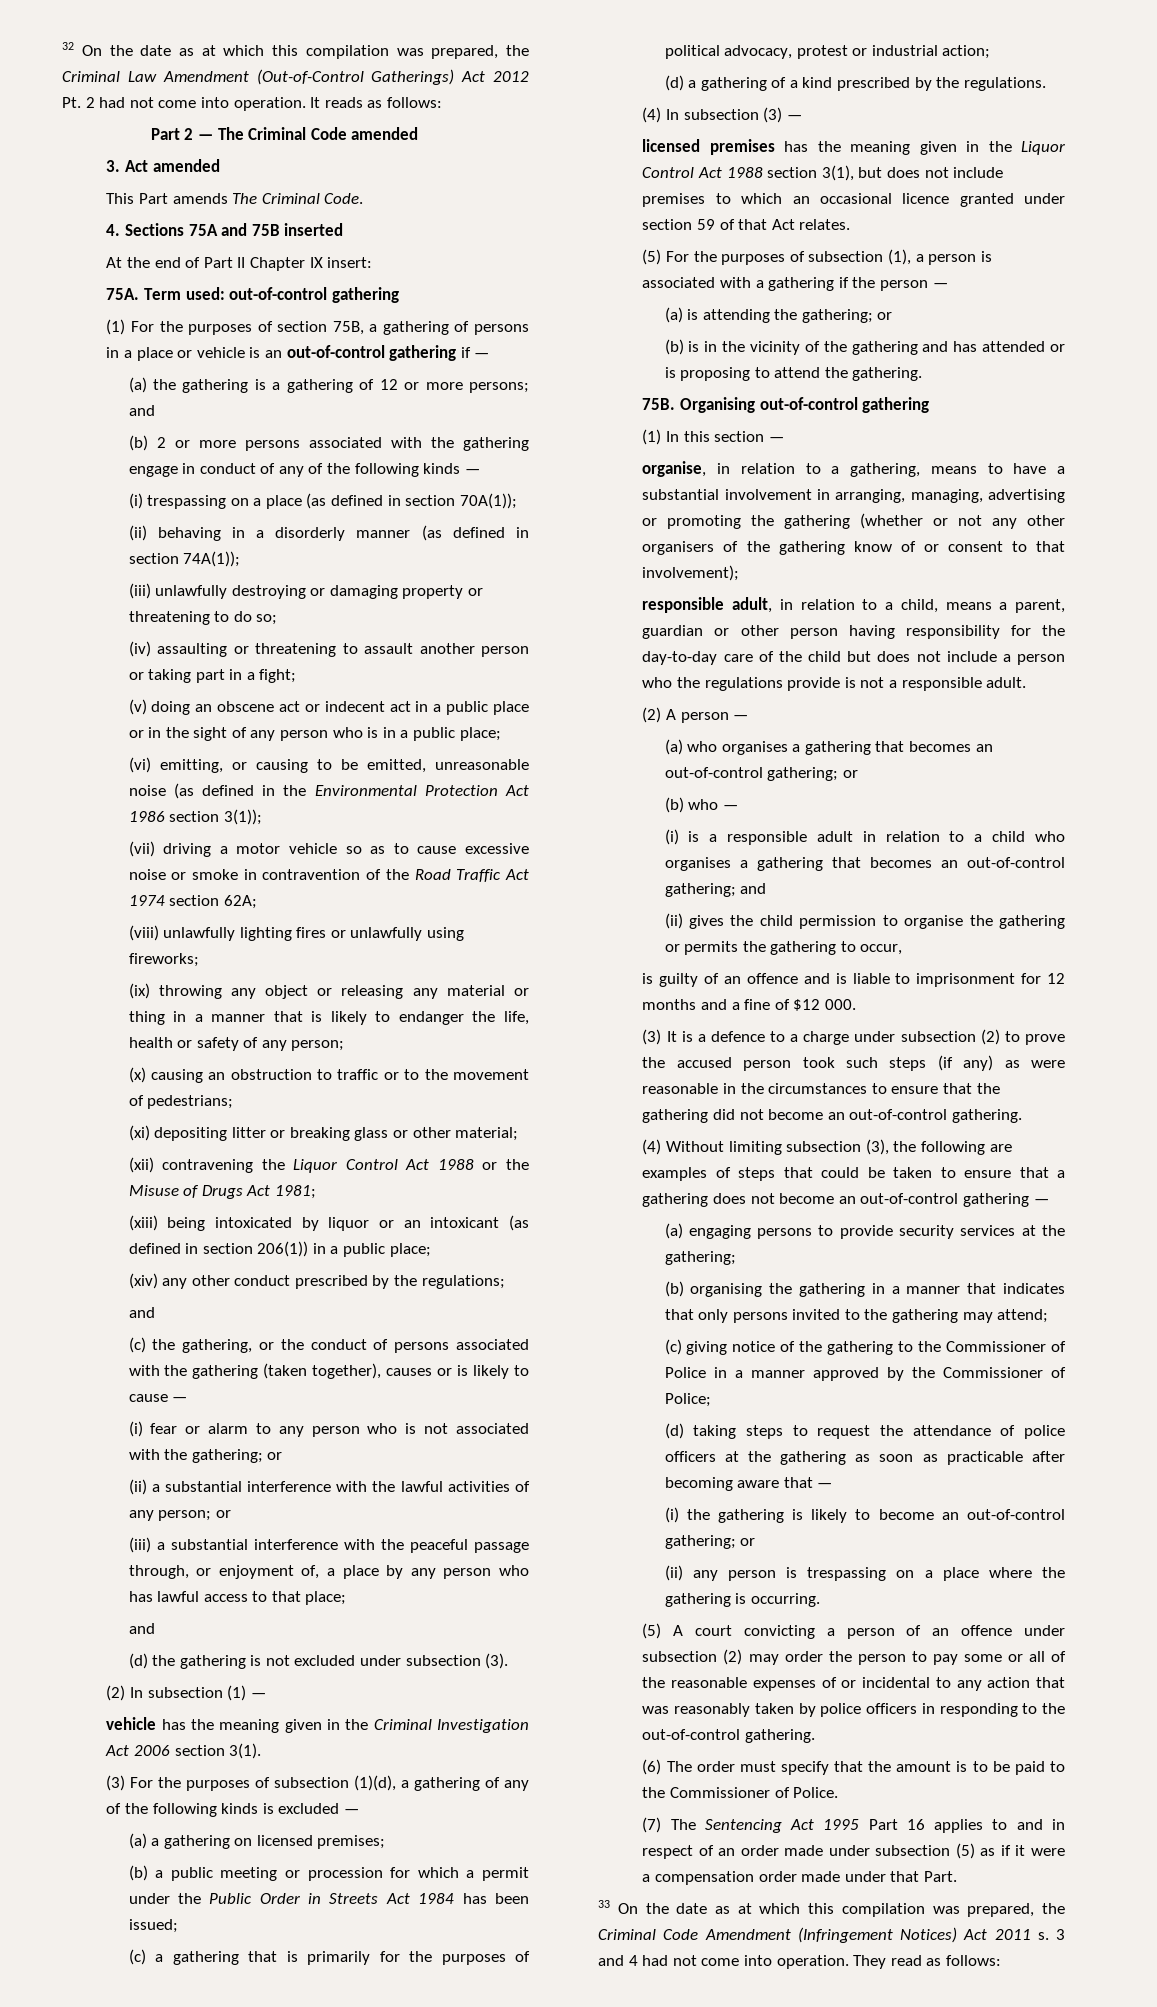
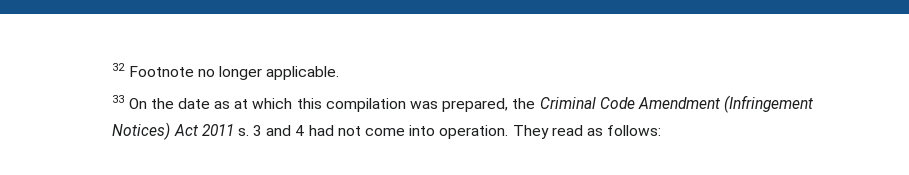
[81,45,529,59] [62,69,529,85] [62,97,443,111] [150,127,419,140] [106,159,220,172] [106,193,364,204] [106,223,344,236] [106,257,373,271] [106,287,399,303] [106,319,529,335] [106,345,490,361] [128,377,529,393] [128,405,155,416] [128,435,529,451] [128,463,480,477] [128,493,517,509] [128,525,529,541] [128,551,241,567] [128,583,484,599] [128,611,278,625] [128,641,529,657] [128,669,297,683] [128,699,530,715] [128,727,501,741] [128,757,529,773] [128,783,529,799] [128,809,262,825] [128,841,530,857] [128,869,529,882] [128,895,257,909] [128,925,465,941] [128,953,199,967] [128,983,529,999] [128,1011,529,1025] [128,1037,345,1051] [128,1067,530,1083] [128,1095,234,1109] [128,1125,519,1141] [128,1157,529,1173] [128,1185,316,1199] [128,1215,529,1231] [128,1241,431,1257] [128,1273,505,1289] [128,1307,155,1318] [128,1337,529,1353] [128,1363,529,1379] [128,1394,188,1402] [128,1421,529,1437] [128,1449,283,1463] [128,1479,531,1495] [128,1510,231,1521] [128,1537,529,1553] [128,1565,530,1579] [128,1591,347,1605] [128,1623,155,1634] [128,1653,509,1669] [106,1685,266,1701] [106,1717,529,1733] [105,1743,262,1759] [106,1775,529,1791] [106,1803,359,1817] [128,1833,386,1849] [128,1865,530,1881] [128,1893,530,1904] [128,1919,178,1933] [128,1949,530,1965] [664,45,991,59] [664,75,1046,91] [642,107,802,123] [642,139,1065,155] [642,165,1004,181] [642,193,1065,207] [642,219,851,230] [642,249,992,265] [642,277,948,291] [664,307,893,323] [664,339,1065,355] [664,367,923,381] [642,397,930,413] [642,429,784,445] [642,461,1065,477] [642,489,1065,503] [642,513,1065,529] [642,541,1065,555] [642,565,740,581] [642,597,1065,613] [642,625,1065,639] [642,651,1065,665] [642,677,1027,691] [642,707,749,723] [664,739,993,755] [664,767,858,781] [664,797,738,813] [664,829,1065,845] [664,857,1065,871] [664,883,767,897] [664,913,1065,929] [664,941,903,955] [642,973,1065,987] [642,999,856,1011] [642,1029,1065,1045] [642,1055,1065,1071] [642,1083,1000,1094] [642,1109,1022,1123] [642,1139,1012,1155] [642,1167,1065,1181] [642,1193,1049,1207] [664,1223,1065,1239] [664,1251,736,1265] [664,1281,1065,1297] [664,1309,1049,1323] [664,1339,1066,1355] [664,1367,1066,1381] [664,1393,711,1407] [664,1423,1065,1439] [664,1451,1065,1465] [664,1477,833,1491] [664,1507,1065,1523] [664,1535,756,1549] [664,1565,1065,1581] [664,1593,820,1607] [642,1623,1065,1639] [642,1649,1066,1665] [642,1677,1065,1691] [642,1703,1065,1717] [642,1729,815,1743] [642,1759,1065,1775] [642,1787,839,1798] [642,1817,1065,1833] [642,1843,1065,1859] [642,1871,957,1885] On the date as at which this compilation was prepared, the Criminal Law Amendment (Out-of-Control Gatherings) Act 2012 Pt. 2 had not come into operation. It reads as follows: // Part 2 — The Criminal Code amended // 3. Act amended // This Part amends The Criminal Code. // 4. Sections 75A and 75B inserted // At the end of Part II Chapter IX insert: // 75A. Term used: out-of-control gathering // (1) For the purposes of section 75B, a gathering of persons in a place or vehicle is an out-of-control gathering if — // (a) the gathering is a gathering of 12 or more persons; and // (b) 2 or more persons associated with the gathering engage in conduct of any of the following kinds — // (i) trespassing on a place (as defined in section 70A(1)); // (ii) behaving in a disorderly manner (as defined in section 74A(1)); // (iii) unlawfully destroying or damaging property or threatening to do so; // (iv) assaulting or threatening to assault another person or taking part in a fight; // (v) doing an obscene act or indecent act in a public place or in the sight of any person who is in a public place; // (vi) emitting, or causing to be emitted, unreasonable noise (as defined in the Environmental Protection Act 1986 section 3(1)); // (vii) driving a motor vehicle so as to cause excessive noise or smoke in contravention of the Road Traffic Act 1974 section 62A; // (viii) unlawfully lighting fires or unlawfully using fireworks; // (ix) throwing any object or releasing any material or thing in a manner that is likely to endanger the life, health or safety of any person; // (x) causing an obstruction to traffic or to the movement of pedestrians; // (xi) depositing litter or breaking glass or other material; // (xii) contravening the Liquor Control Act 1988 or the Misuse of Drugs Act 1981; // (xiii) being intoxicated by liquor or an intoxicant (as defined in section 206(1)) in a public place; // (xiv) any other conduct prescribed by the regulations; // and // (c) the gathering, or the conduct of persons associated with the gathering (taken together), causes or is likely to cause — // (i) fear or alarm to any person who is not associated with the gathering; or // (ii) a substantial interference with the lawful activities of any person; or // (iii) a substantial interference with the peaceful passage through, or enjoyment of, a place by any person who has lawful access to that place; // and // (d) the gathering is not excluded under subsection (3). // (2) In subsection (1) — // vehicle has the meaning given in the Criminal Investigation Act 2006 section 3(1). // (3) For the purposes of subsection (1)(d), a gathering of any of the following kinds is excluded — // (a) a gathering on licensed premises; // (b) a public meeting or procession for which a permit under the Public Order in Streets Act 1984 has been issued; // (c) a gathering that is primarily for the purposes of political advocacy, protest or industrial action; // (d) a gathering of a kind prescribed by the regulations. // (4) In subsection (3) — // licensed premises has the meaning given in the Liquor Control Act 1988 section 3(1), but does not include premises to which an occasional licence granted under section 59 of that Act relates. // (5) For the purposes of subsection (1), a person is associated with a gathering if the person — // (a) is attending the gathering; or // (b) is in the vicinity of the gathering and has attended or is proposing to attend the gathering. // 75B. Organising out-of-control gathering // (1) In this section — // organise, in relation to a gathering, means to have a substantial involvement in arranging, managing, advertising or promoting the gathering (whether or not any other organisers of the gathering know of or consent to that involvement); // responsible adult, in relation to a child, means a parent, guardian or other person having responsibility for the day-to-day care of the child but does not include a person who the regulations provide is not a responsible adult. // (2) A person — // (a) who organises a gathering that becomes an out-of-control gathering; or // (b) who — // (i) is a responsible adult in relation to a child who organises a gathering that becomes an out-of-control gathering; and // (ii) gives the child permission to organise the gathering or permits the gathering to occur, // is guilty of an offence and is liable to imprisonment for 12 months and a fine of $12 000. // (3) It is a defence to a charge under subsection (2) to prove the accused person took such steps (if any) as were reasonable in the circumstances to ensure that the gathering did not become an out-of-control gathering. // (4) Without limiting subsection (3), the following are examples of steps that could be taken to ensure that a gathering does not become an out-of-control gathering — // (a) engaging persons to provide security services at the gathering; // (b) organising the gathering in a manner that indicates that only persons invited to the gathering may attend; // (c) giving notice of the gathering to the Commissioner of Police in a manner approved by the Commissioner of Police; // (d) taking steps to request the attendance of police officers at the gathering as soon as practicable after becoming aware that — // (i) the gathering is likely to become an out-of-control gathering; or // (ii) any person is trespassing on a place where the gathering is occurring. // (5) A court convicting a person of an offence under subsection (2) may order the person to pay some or all of the reasonable expenses of or incidental to any action that was reasonably taken by police officers in responding to the out-of-control gathering. // (6) The order must specify that the amount is to be paid to the Commissioner of Police. // (7) The Sentencing Act 1995 Part 16 applies to and in respect of an order made under subsection (5) as if it were a compensation order made under that Part. -> [128,66,340,80] Footnote no longer applicable.

